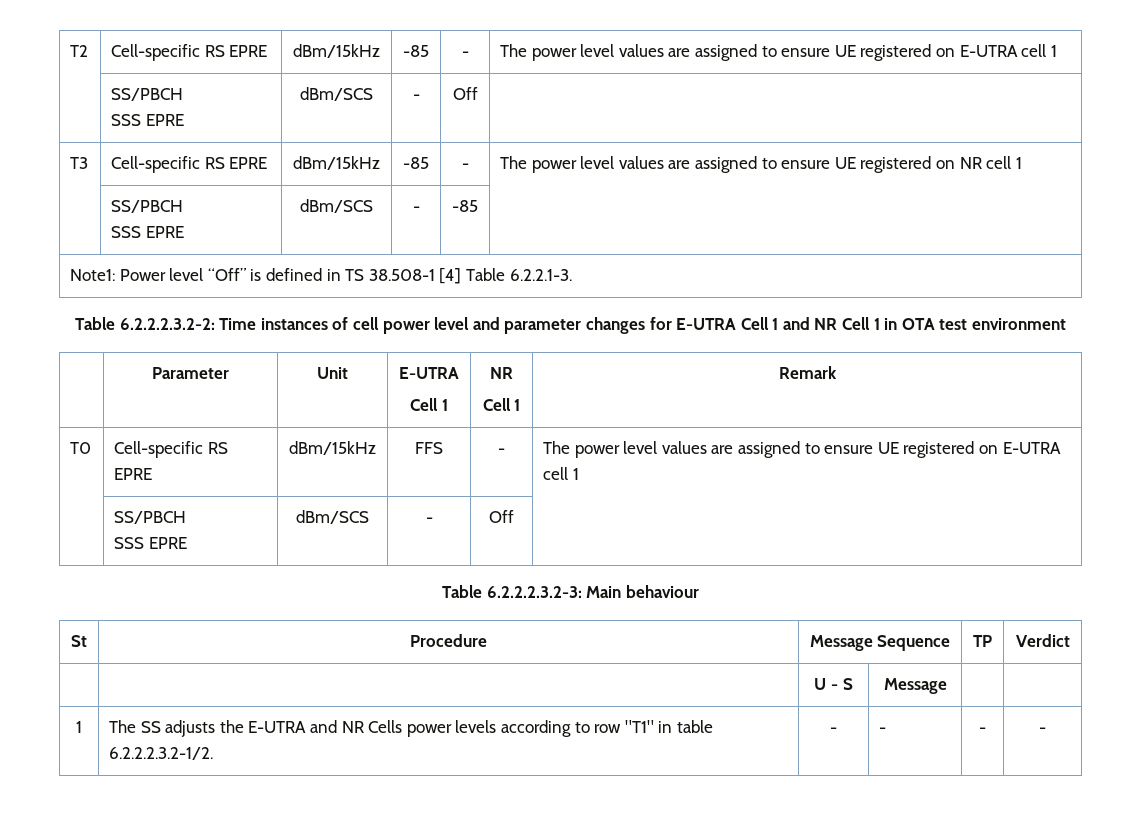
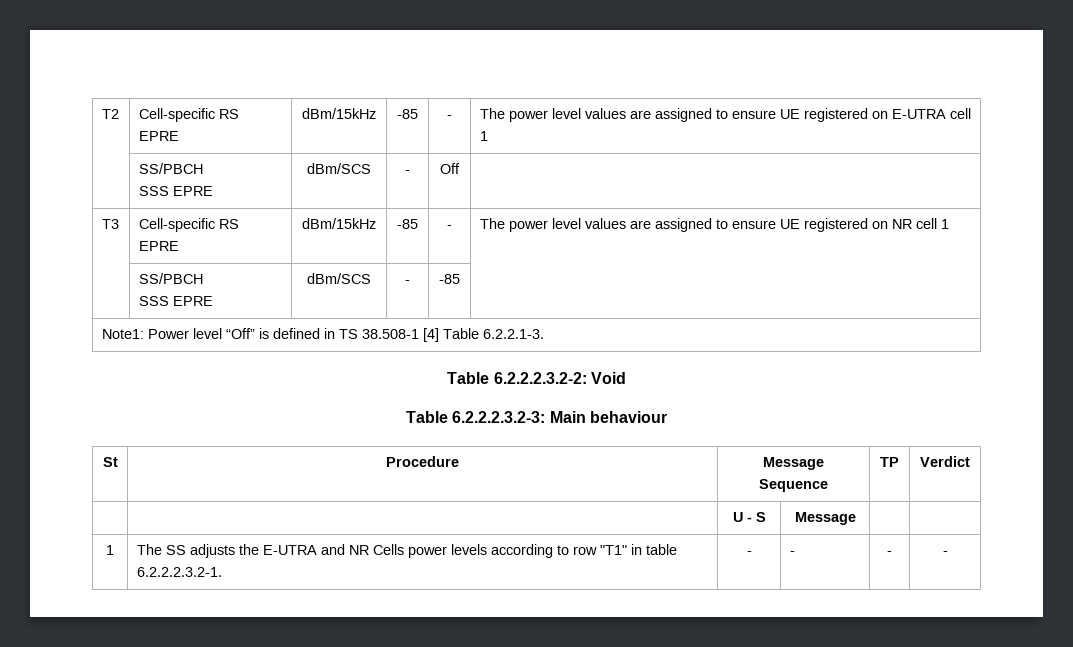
[219,317,1066,334] [152,367,229,379] [317,367,348,379] [399,367,459,379] [410,398,448,411] [490,367,513,379] [482,398,521,411] [778,366,837,379] [70,442,92,454] [114,441,228,458] [114,468,153,480] [289,441,376,455] [415,442,443,454] [498,448,505,454] [543,441,1061,458] [543,467,579,480] [114,511,187,524] [114,537,187,549] [296,510,369,524] [425,517,433,523] [489,510,514,523] Time instances of cell power level and parameter changes for E-UTRA Cell 1 and NR Cell 1 in OTA test environment // | Parameter | Unit | E-UTRA // Cell 1 | NR // Cell 1 | Remark // T0 | Cell-specific RS EPRE | dBm/15kHz | FFS | - | The power level values are assigned to ensure UE registered on E-UTRA cell 1 // | SS/PBCH // SSS EPRE | dBm/SCS | - | Off | -> [590,372,626,384] Void
[109,747,214,760] 6.2.2.2.3.2-1/2. -> [136,567,222,577] 6.2.2.2.3.2-1.

